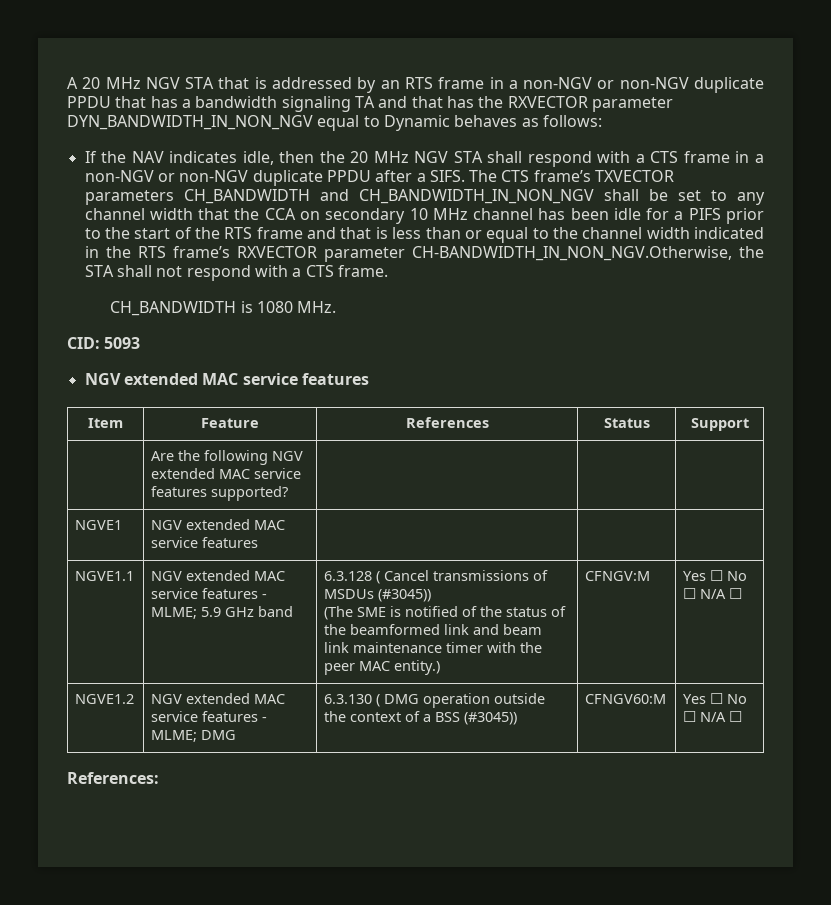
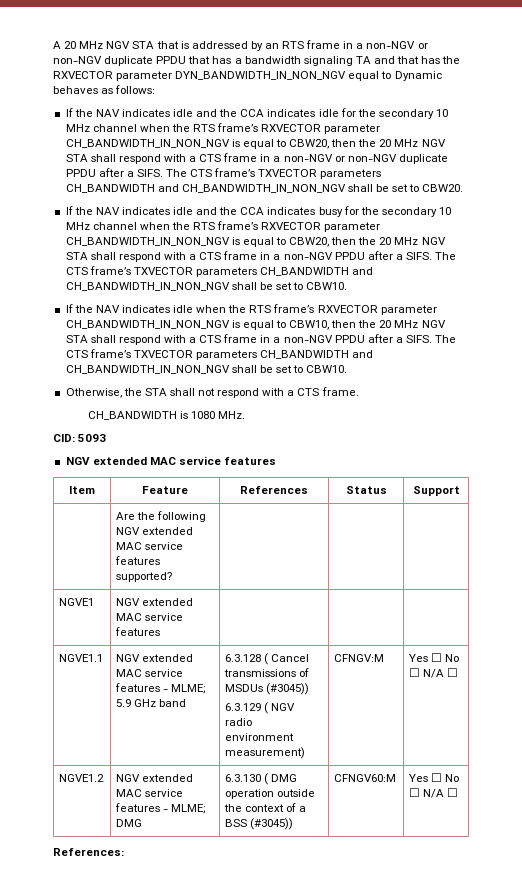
[242,151,274,165] idle, -> [173,108,449,119] [65,123,381,134] [65,139,330,149] idle and the CCA indicates idle for the secondary 10 MHz channel when the RTS frame’s RXVECTOR parameter CH_BANDWIDTH_IN_NON_NGV is equal to CBW20,
[736,192,765,205] [84,208,764,224] [84,227,765,243] [84,246,732,262] any channel width that the CCA on secondary 10 MHz channel has been idle for a PIFS prior to the start of the RTS frame and that is less than or equal to the channel width indicated in the RTS frame’s RXVECTOR parameter CH-BANDWIDTH_IN_NON_NGV.Otherwise, -> [422,184,464,192] [65,206,452,217] [65,221,381,232] [65,237,446,247] [65,251,457,262] [65,266,374,277] [65,282,348,291] [65,304,437,315] [65,320,446,330] [65,334,457,345] [65,349,374,360] [65,365,348,374] [65,388,122,398] CBW20. // If the NAV indicates idle and the CCA indicates busy for the secondary 10 MHz channel when the RTS frame’s RXVECTOR parameter CH_BANDWIDTH_IN_NON_NGV is equal to CBW20, then the 20 MHz NGV STA shall respond with a CTS frame in a non-NGV PPDU after a SIFS. The CTS frame’s TXVECTOR parameters CH_BANDWIDTH and CH_BANDWIDTH_IN_NON_NGV shall be set to CBW10. // If the NAV indicates idle when the RTS frame’s RXVECTOR parameter CH_BANDWIDTH_IN_NON_NGV is equal to CBW10, then the 20 MHz NGV STA shall respond with a CTS frame in a non-NGV PPDU after a SIFS. The CTS frame’s TXVECTOR parameters CH_BANDWIDTH and CH_BANDWIDTH_IN_NON_NGV shall be set to CBW10. // Otherwise,
[324,606,567,620] [324,624,543,635] [324,642,543,653] [324,660,441,675] (The SME is notified of the status of the beamformed link and beam link maintenance timer with the peer MAC entity.) -> [225,702,296,714] [225,718,253,726] [225,733,295,741] [225,747,306,759] 6.3.129 ( NGV radio environment measurement)

